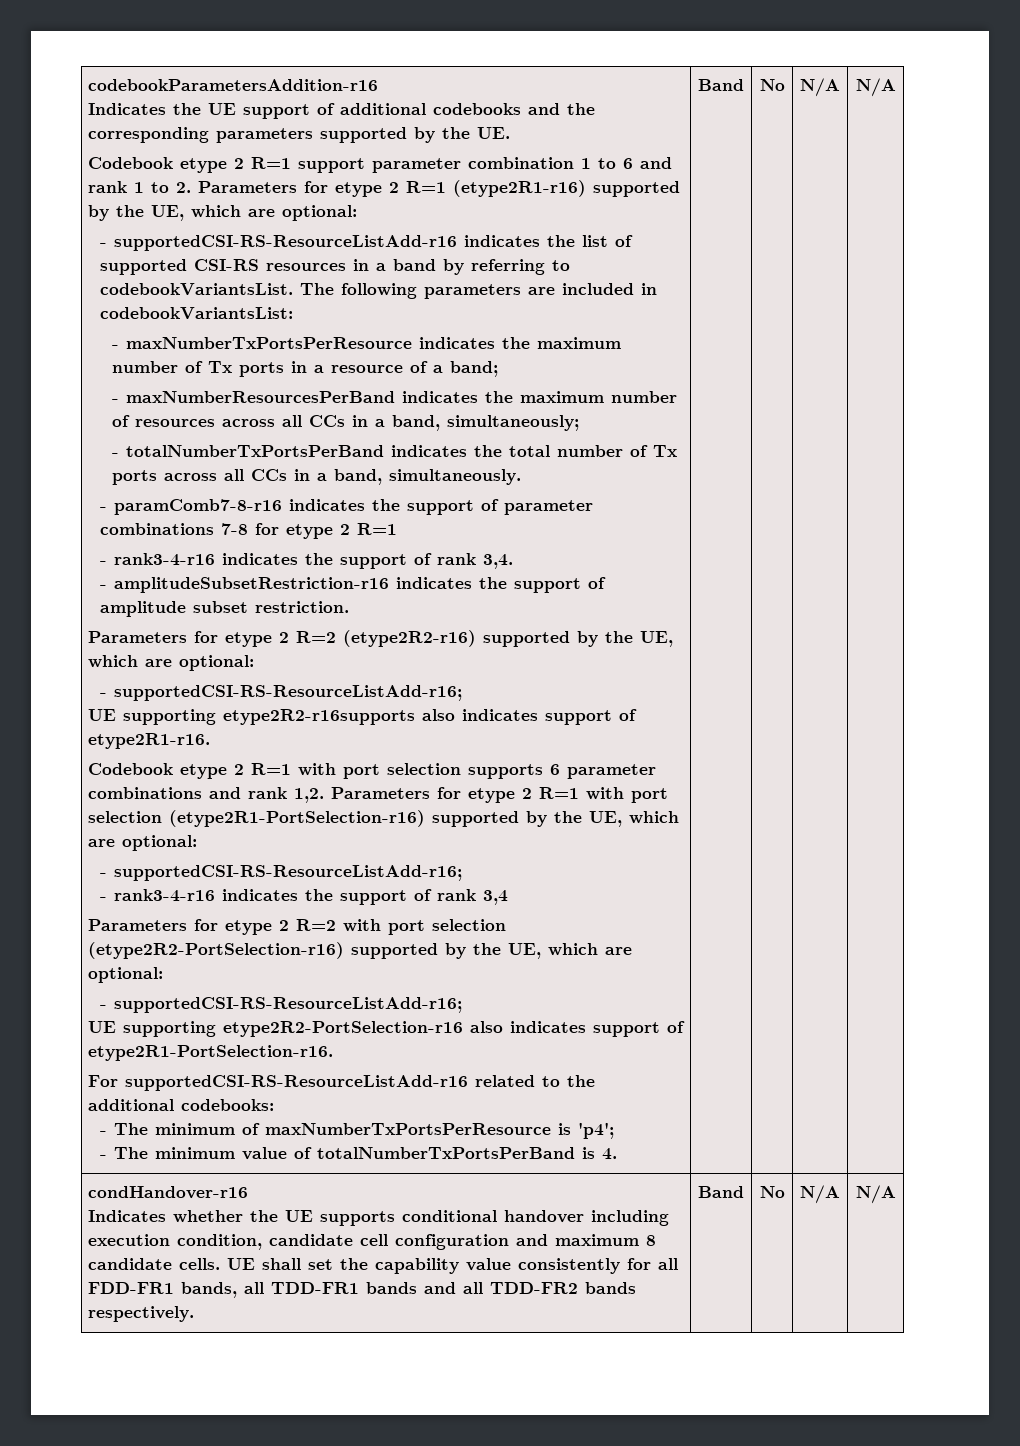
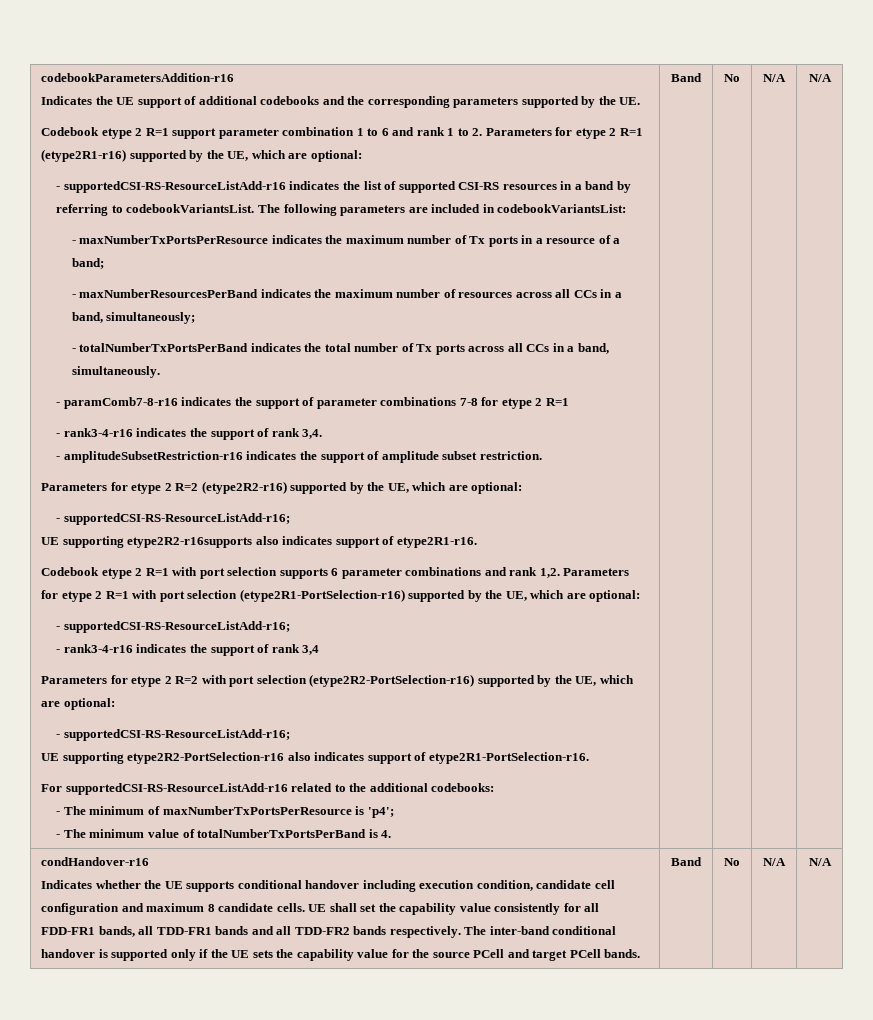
(195, 1314) none -> [464,926,617,935] [41,949,641,961] The inter-band conditional handover is supported only if the UE sets the capability value for the source PCell and target PCell bands.

